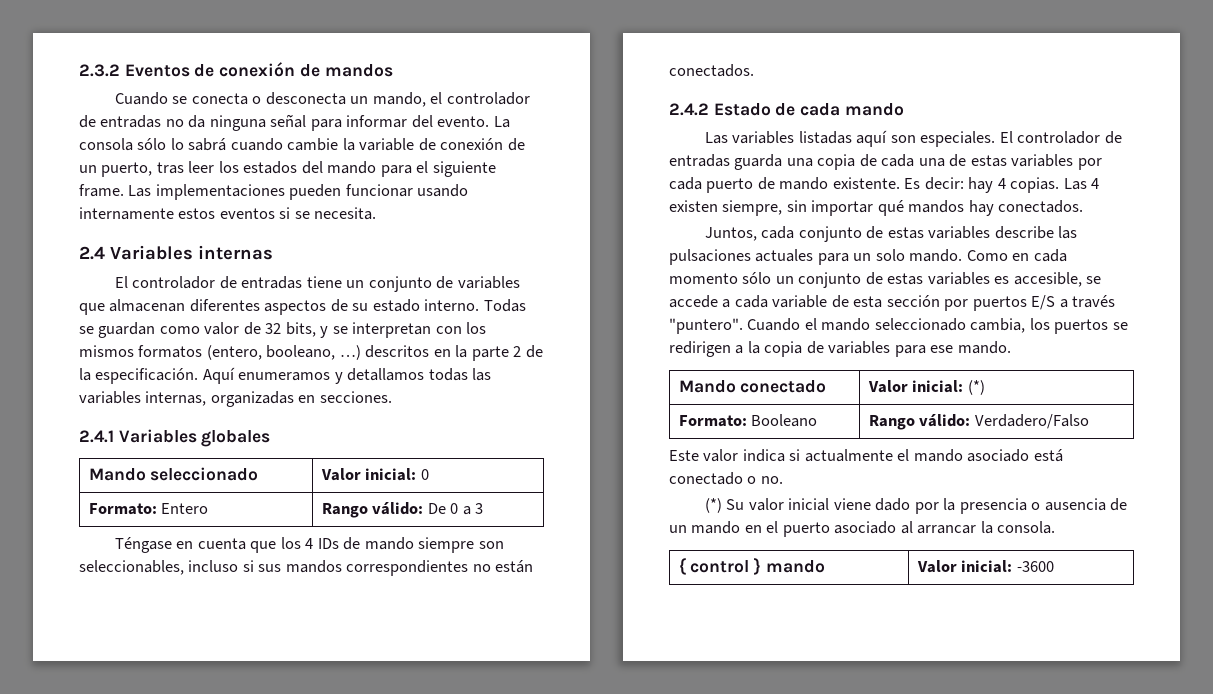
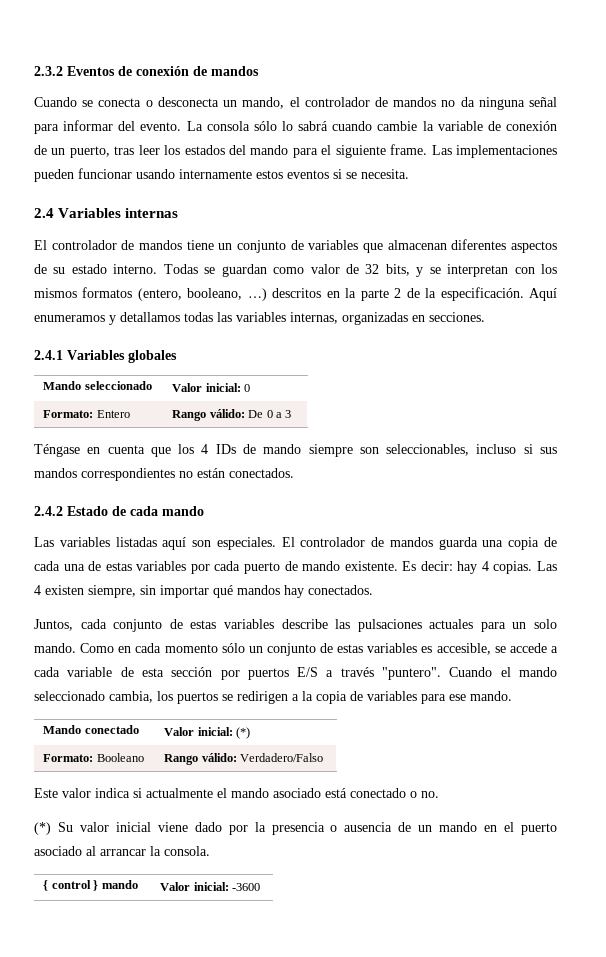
[100,115,162,128] entradas -> [393,97,437,107] mandos
[241,276,303,289] entradas -> [139,240,182,250] mandos
[669,154,730,167] entradas -> [389,537,433,547] mandos

